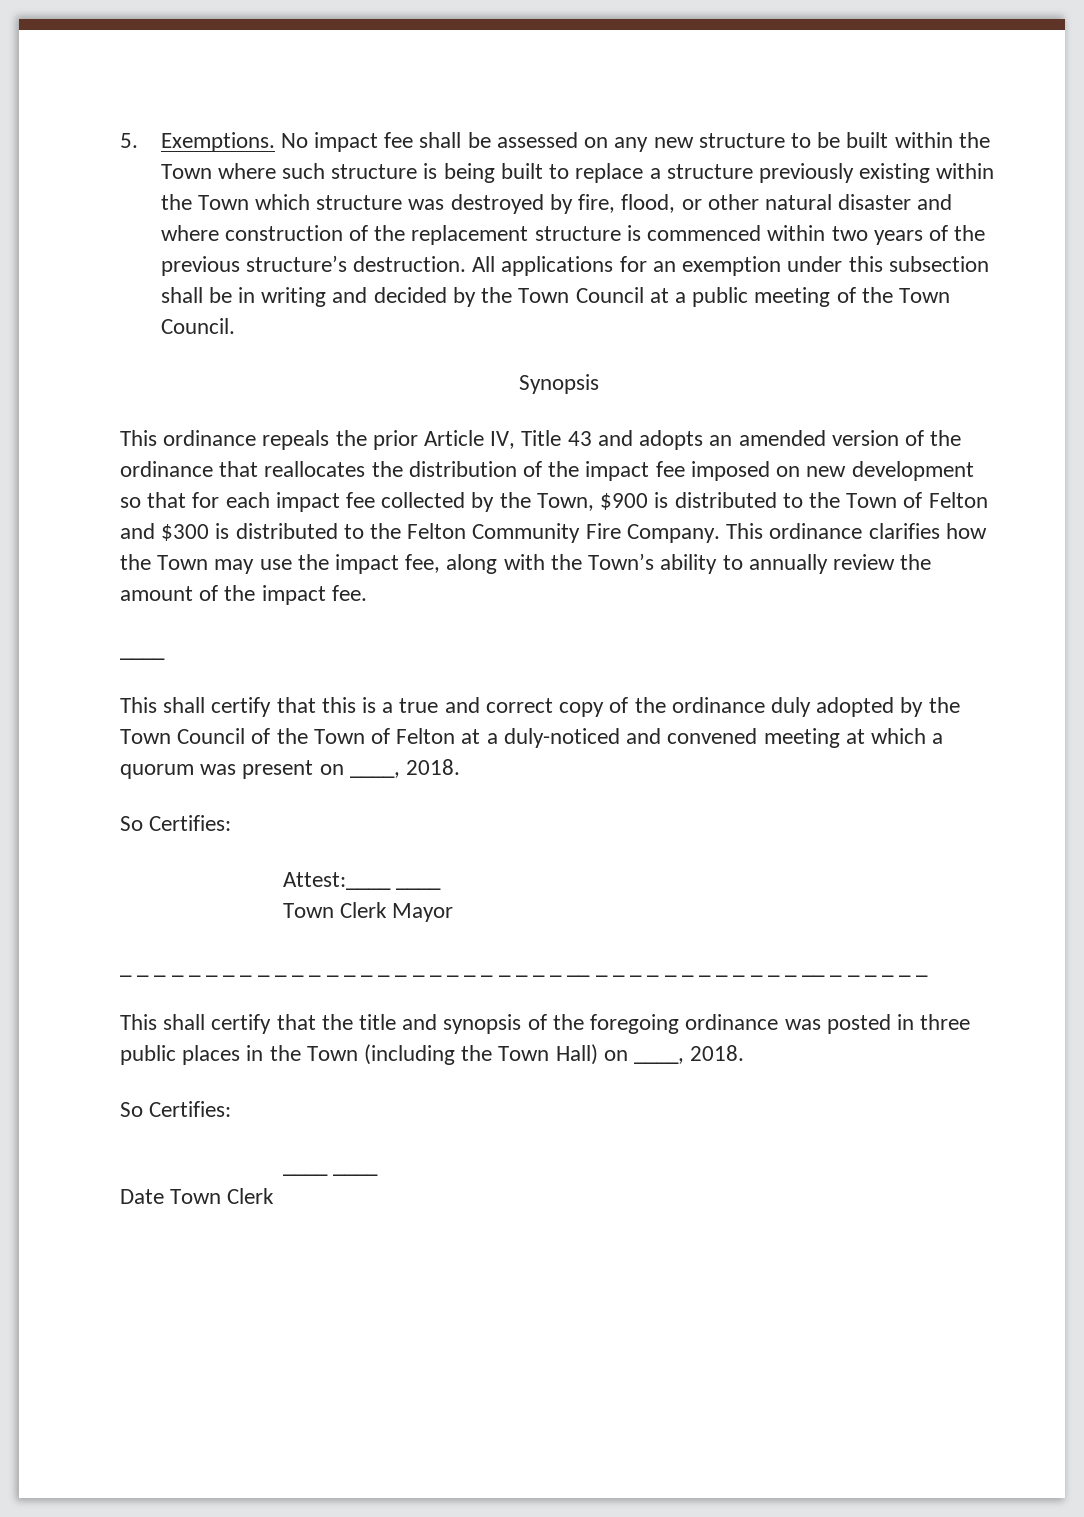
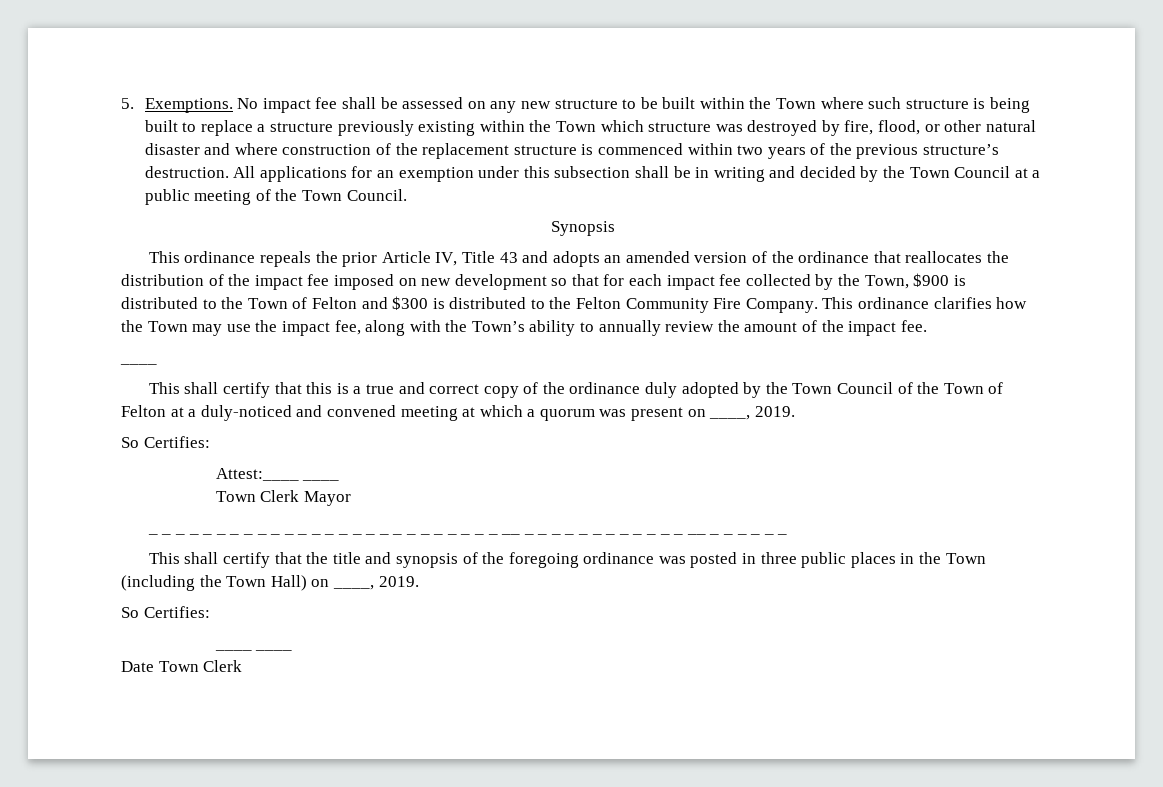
[406,759,461,775] 2018. -> [754,406,795,417] 2019.
[690,1045,745,1061] 2018. -> [378,576,419,587] 2019.

